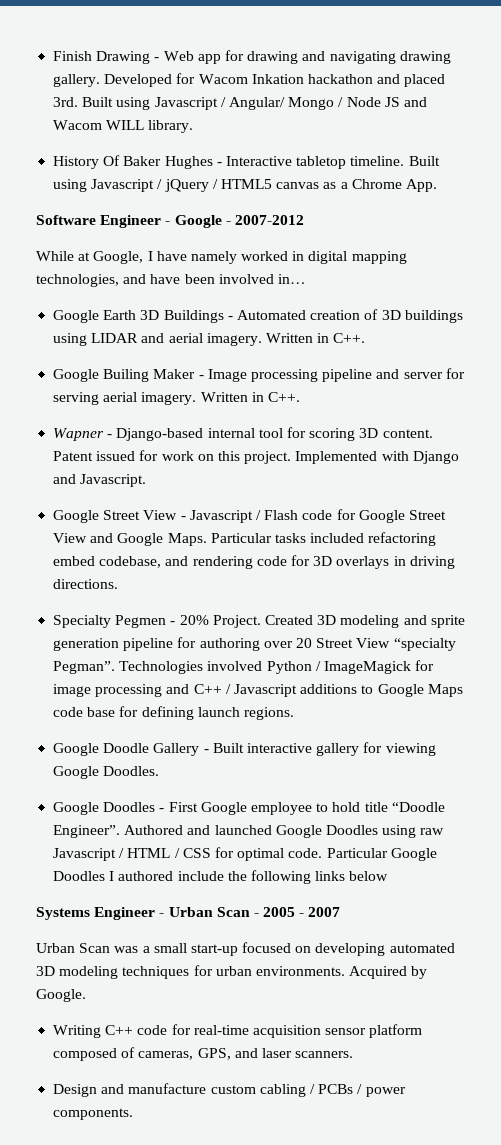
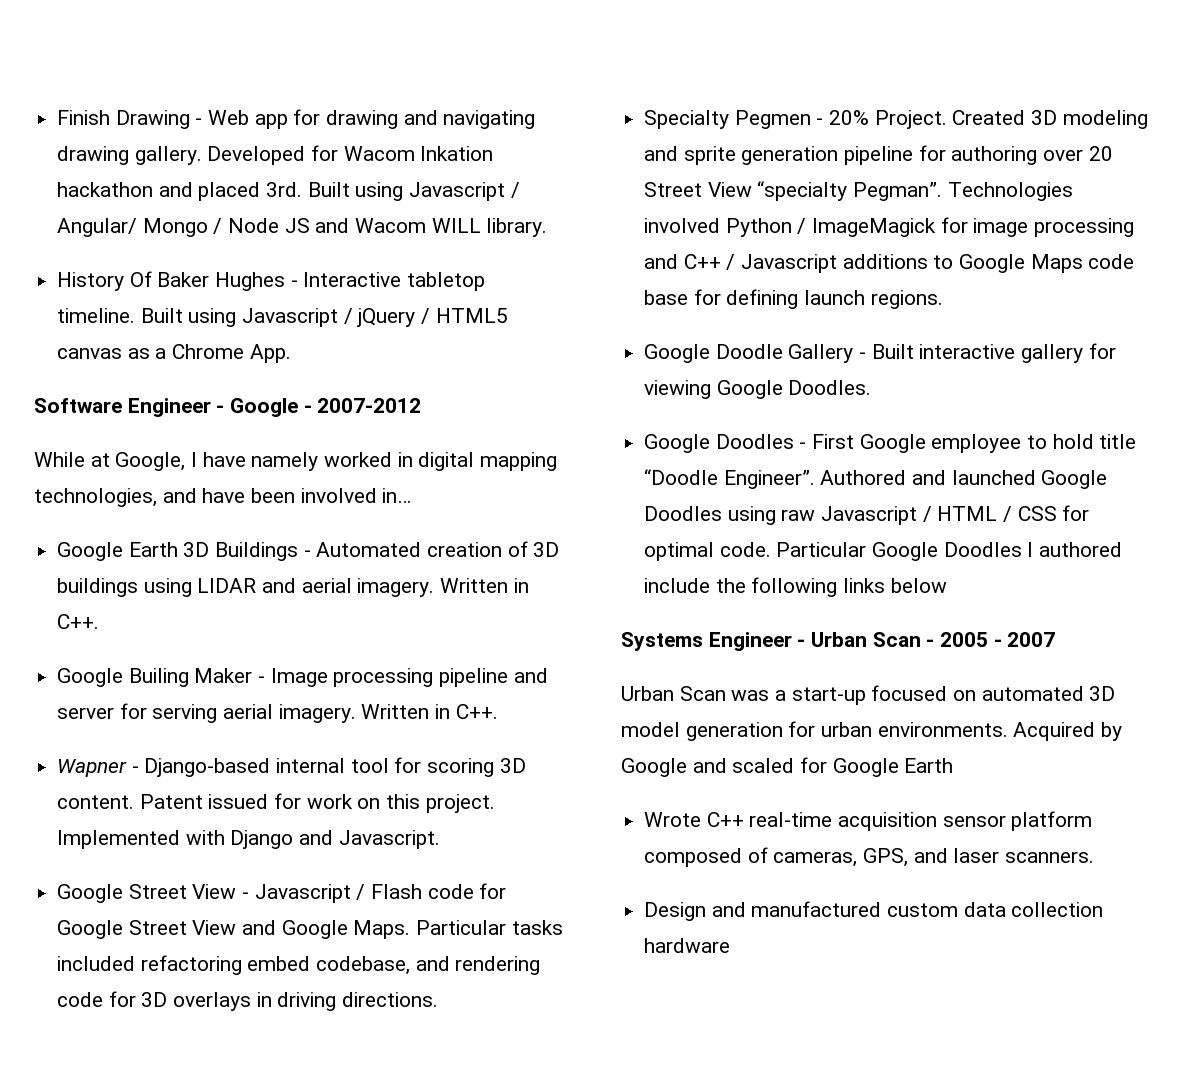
[153,943,187,953] small -> (787, 695) none
[315,943,386,956] developing -> (977, 695) none
[59,966,190,979] modeling techniques -> [621,722,783,741] model generation
[36,989,86,1002] [53,1024,191,1038] Google. // Writing C++ code for -> [621,757,954,777] [644,812,744,827] Google and scaled for Google Earth // Wrote C++
[128,1083,406,1097] [53,1108,134,1120] manufacture custom cabling / PCBs / power components. -> [751,901,1104,917] [644,938,731,953] manufactured custom data collection hardware

